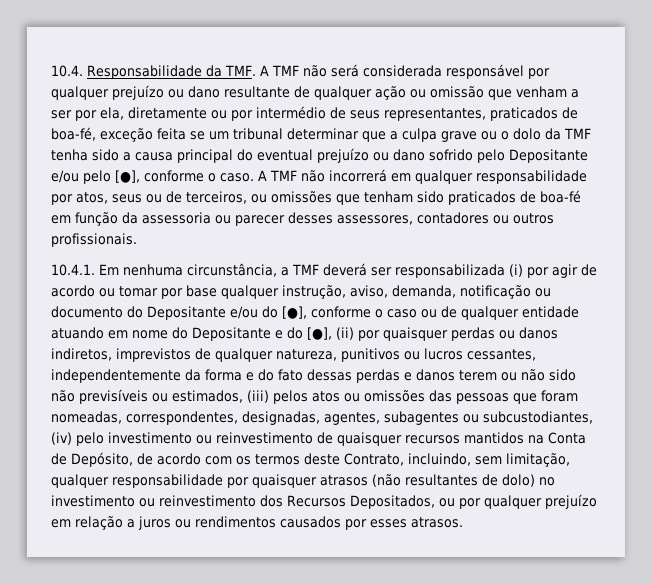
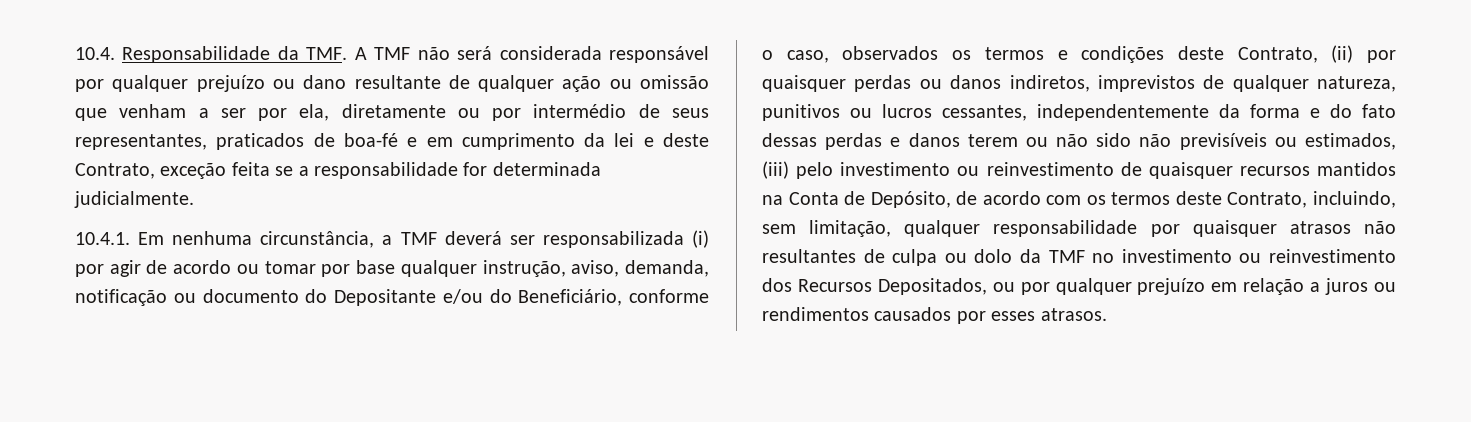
[51,127,591,142] [51,148,588,163] [51,169,587,184] [51,190,581,205] [51,212,554,226] [51,233,137,247] boa-fé, exceção feita se um tribunal determinar que a culpa grave ou o dolo da TMF tenha sido a causa principal do eventual prejuízo ou dano sofrido pelo Depositante e/ou pelo [●], conforme o caso. A TMF não incorrerá em qualquer responsabilidade por atos, seus ou de terceiros, ou omissões que tenham sido praticados de boa-fé em função da assessoria ou parecer desses assessores, contadores ou outros profissionais. -> [343,133,709,150] [75,162,601,179] [74,191,194,208] boa-fé e em cumprimento da lei e deste Contrato, exceção feita se a responsabilidade for determinada judicialmente.
[282,306,579,320] [51,327,332,341] [●], conforme o caso ou de qualquer entidade atuando em nome do Depositante e do [●], -> [518,289,709,306] [762,46,1318,63] Beneficiário, conforme o caso, observados os termos e condições deste Contrato,
[273,390,578,404] [51,411,593,425] [51,432,72,445] pelos atos ou omissões das pessoas que foram nomeadas, correspondentes, designadas, agentes, subagentes ou subcustodiantes, (iv) -> (789, 170) none
[372,474,401,487] (não -> [1364,221,1396,234] não
[502,474,535,487] dolo) -> [892,249,1085,266] culpa ou dolo da TMF

